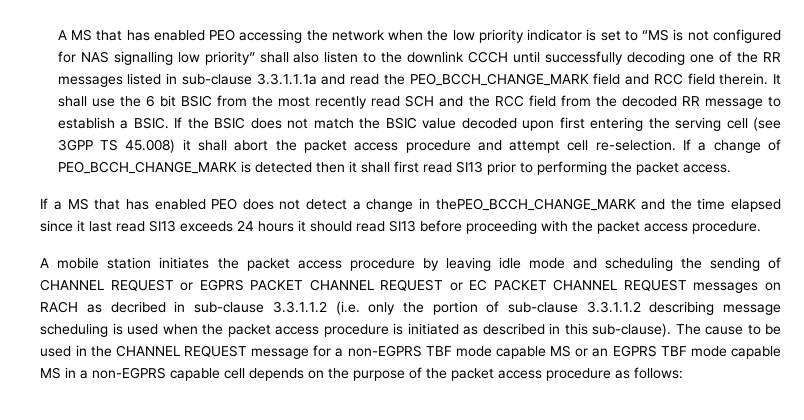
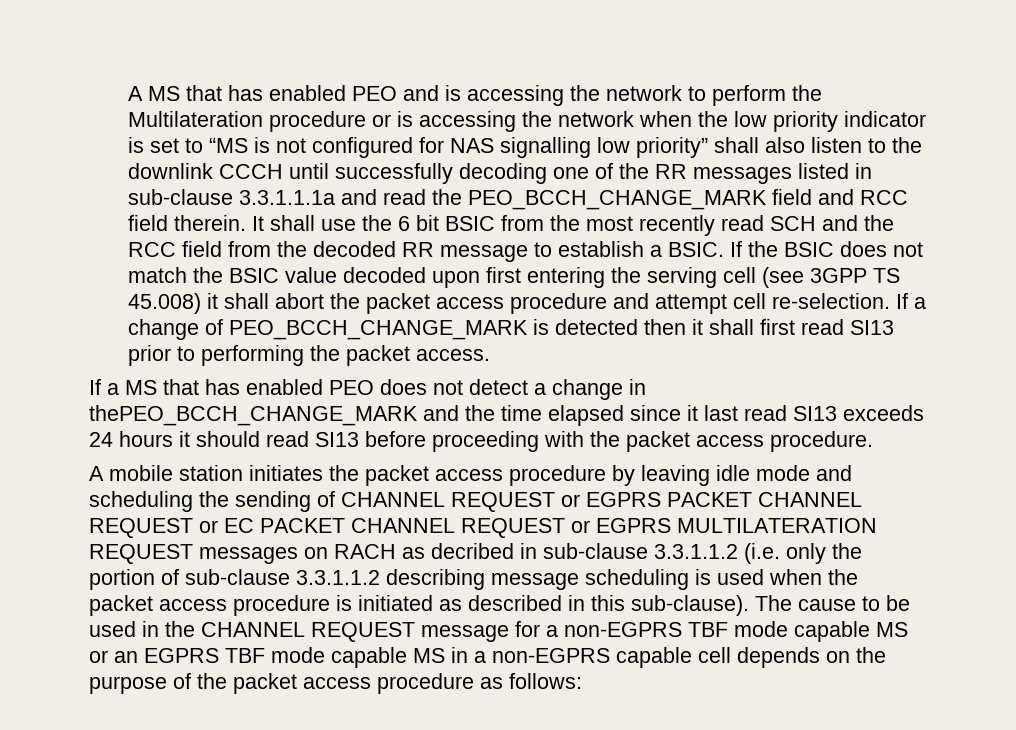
(236, 35) none -> [402,85,822,106] [127,111,413,132] and is accessing the network to perform the Multilateration procedure or is
(687, 285) none -> [571,518,878,533] [89,544,194,564] or EGPRS MULTILATERATION REQUEST

